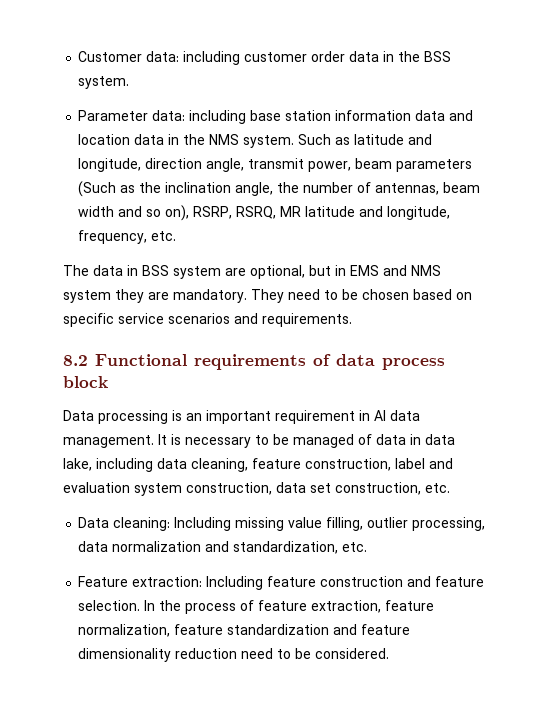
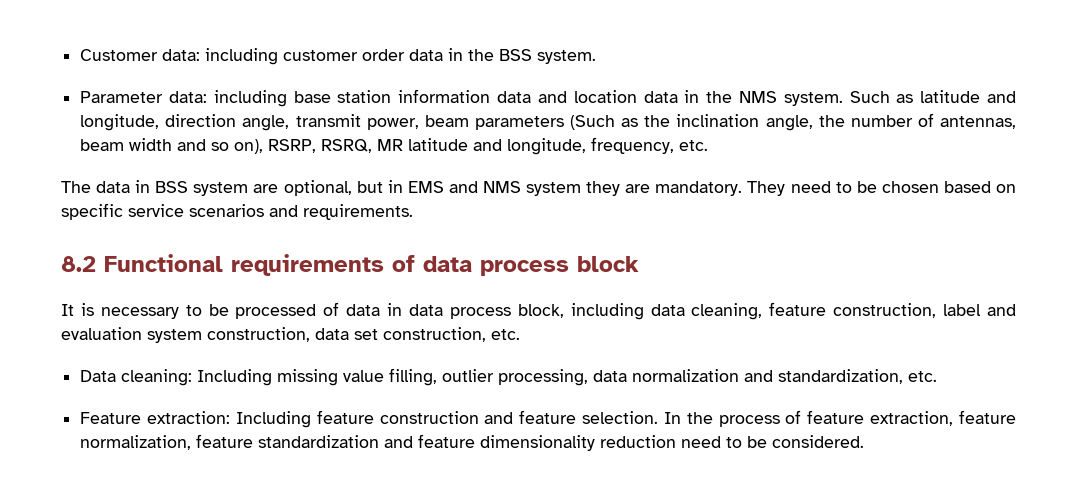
[63,410,420,424] [63,435,154,448] Data processing is an important requirement in AI data management. -> (639, 264) none
[293,434,354,448] managed -> [235,304,317,319] processed
[63,458,92,471] lake, -> [449,304,564,319] process block,

